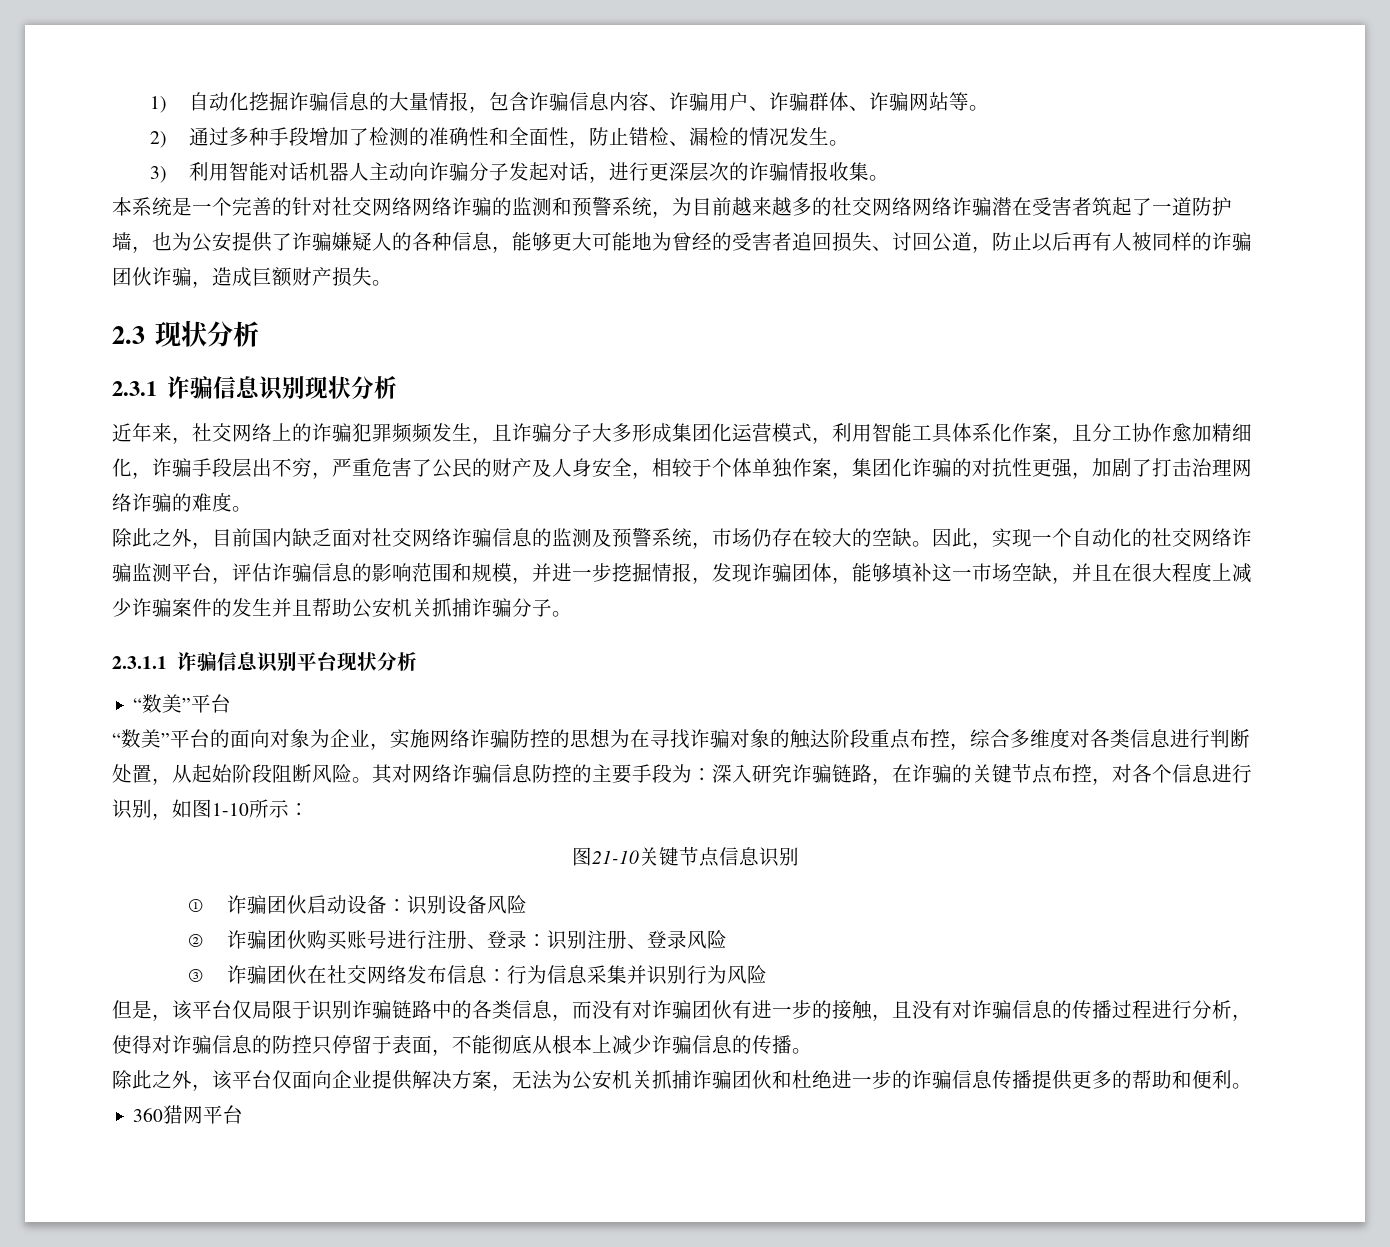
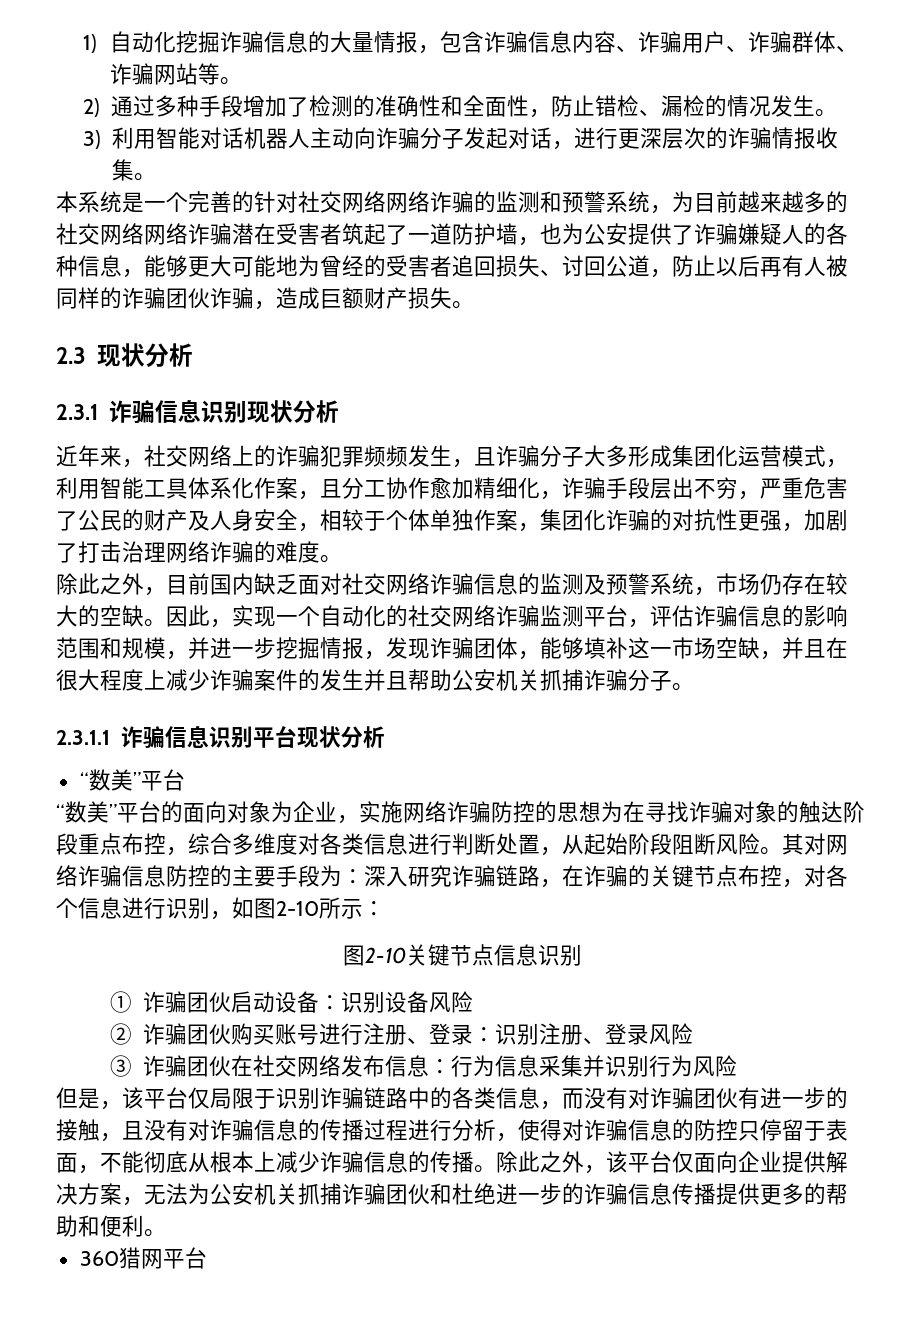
[212,803,249,816] 1-10 -> [276,901,319,916] 2-10
[592,850,639,864] 21-10 -> [364,947,406,964] 2-10
(812, 1051) // -> (496, 1169) none

